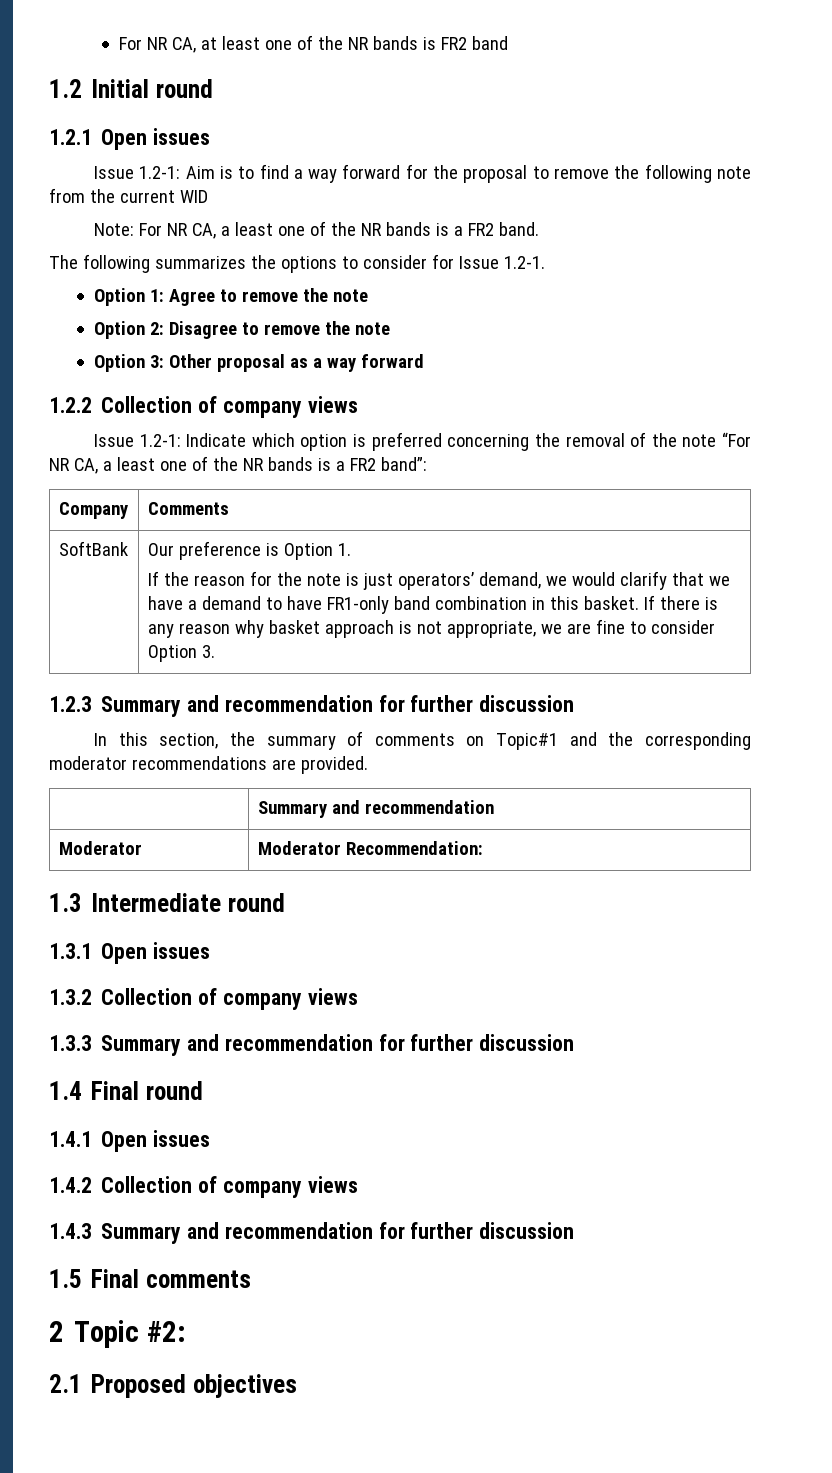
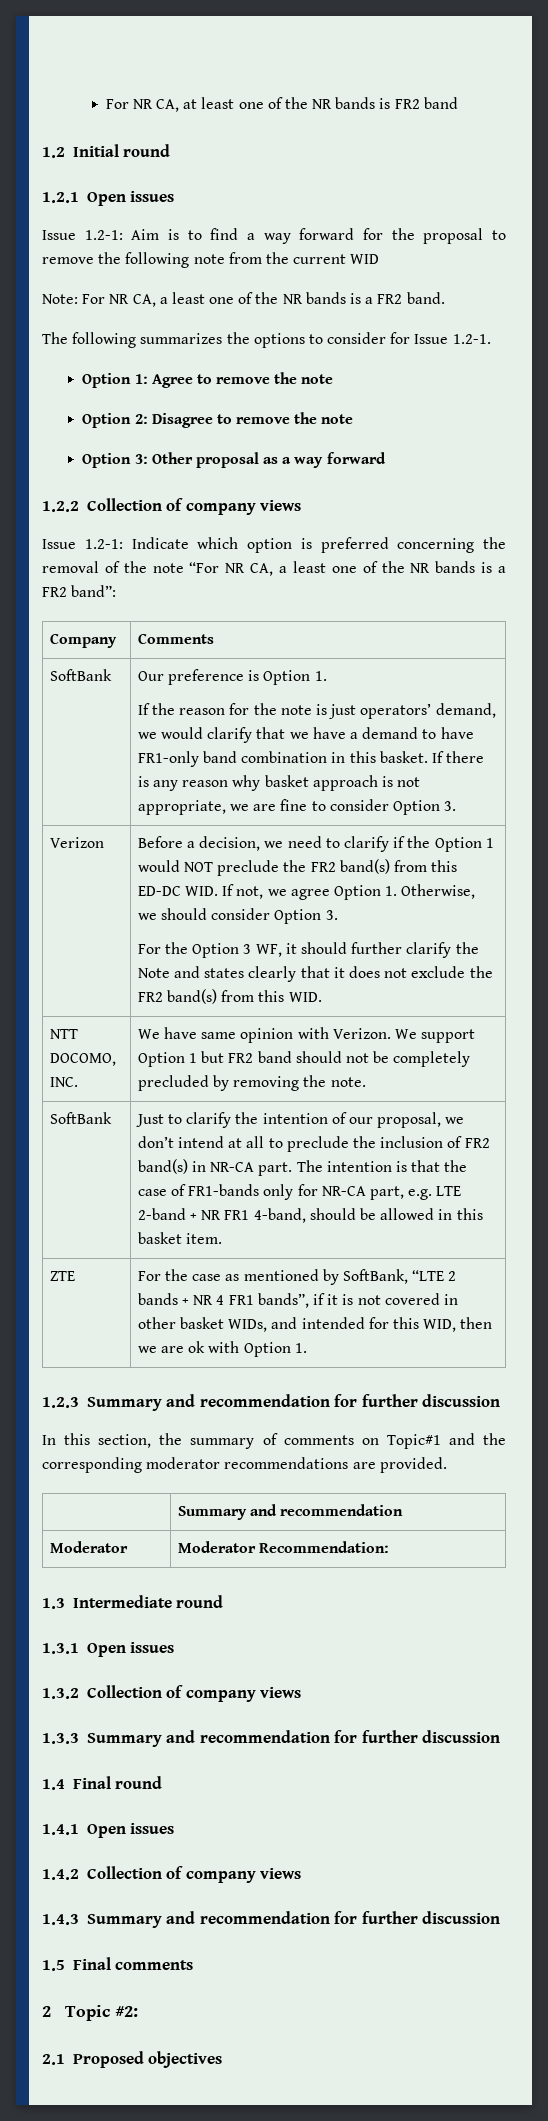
(215, 651) none -> [49,837,104,848] [137,836,494,852] [137,859,458,876] [137,884,476,900] [137,908,338,924] [137,942,479,958] [137,966,493,982] [137,989,322,1004] [49,1029,78,1039] [49,1053,116,1066] [49,1077,78,1087] [137,1027,476,1043] [137,1051,471,1067] [137,1075,366,1091] [49,1112,112,1124] [135,1112,465,1128] [137,1136,490,1152] [137,1159,468,1176] [137,1184,462,1200] [137,1208,483,1223] [137,1232,223,1244] [49,1271,75,1281] [137,1269,457,1285] [137,1293,458,1308] [137,1317,493,1332] [137,1341,307,1357] // Verizon | Before a decision, we need to clarify if the Option 1 would NOT preclude the FR2 band(s) from this ED-DC WID. If not, we agree Option 1. Otherwise, we should consider Option 3. // For the Option 3 WF, it should further clarify the Note and states clearly that it does not exclude the FR2 band(s) from this WID. // NTT DOCOMO, INC. | We have same opinion with Verizon. We support Option 1 but FR2 band should not be completely precluded by removing the note. // SoftBank | Just to clarify the intention of our proposal, we don’t intend at all to preclude the inclusion of FR2 band(s) in NR-CA part. The intention is that the case of FR1-bands only for NR-CA part, e.g. LTE 2-band + NR FR1 4-band, should be allowed in this basket item. // ZTE | For the case as mentioned by SoftBank, “LTE 2 bands + NR 4 FR1 bands”, if it is not covered in other basket WIDs, and intended for this WID, then we are ok with Option 1.

